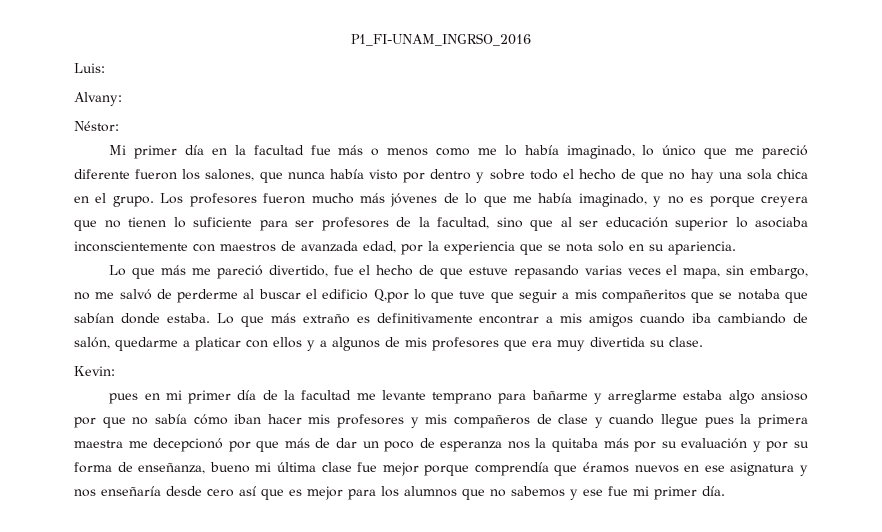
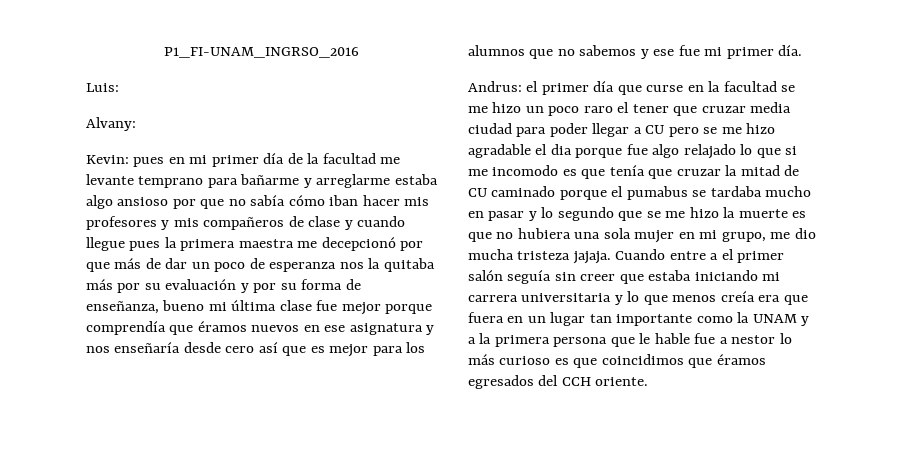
[74,121,119,132] [109,145,809,159] [74,169,808,183] [74,193,809,207] [74,217,808,231] [74,241,736,255] [109,265,809,279] [74,289,809,303] [74,313,808,327] [74,337,703,351] // Néstor: // Mi primer día en la facultad fue más o menos como me lo había imaginado, lo único que me pareció diferente fueron los salones, que nunca había visto por dentro y sobre todo el hecho de que no hay una sola chica en el grupo. Los profesores fueron mucho más jóvenes de lo que me había imaginado, y no es porque creyera que no tienen lo suficiente para ser profesores de la facultad, sino que al ser educación superior lo asociaba inconscientemente con maestros de avanzada edad, por la experiencia que se nota solo en su apariencia. // Lo que más me pareció divertido, fue el hecho de que estuve repasando varias veces el mapa, sin embargo, no me salvó de perderme al buscar el edificio Q,por lo que tuve que seguir a mis compañeritos que se notaba que sabían donde estaba. Lo que más extraño es definitivamente encontrar a mis amigos cuando iba cambiando de salón, quedarme a platicar con ellos y a algunos de mis profesores que era muy divertida su clase. -> (136, 124) none
(115, 371) // -> (129, 159) none
(725, 491) none -> [468,81,796,95] [468,102,792,116] [468,123,776,137] [468,144,798,159] [468,165,800,179] [468,186,812,200] [468,207,807,221] [468,228,816,243] [468,249,785,264] [468,270,781,284] [468,291,808,305] [468,312,810,326] [468,333,792,347] [468,354,766,368] [468,375,649,389] // Andrus: el primer día que curse en la facultad se me hizo un poco raro el tener que cruzar media ciudad para poder llegar a CU pero se me hizo agradable el dia porque fue algo relajado lo que si me incomodo es que tenía que cruzar la mitad de CU caminado porque el pumabus se tardaba mucho en pasar y lo segundo que se me hizo la muerte es que no hubiera una sola mujer en mi grupo, me dio mucha tristeza jajaja. Cuando entre a el primer salón seguía sin creer que estaba iniciando mi carrera universitaria y lo que menos creía era que fuera en un lugar tan importante como la UNAM y a la primera persona que le hable fue a nestor lo más curioso es que coincidimos que éramos egresados del CCH oriente.

